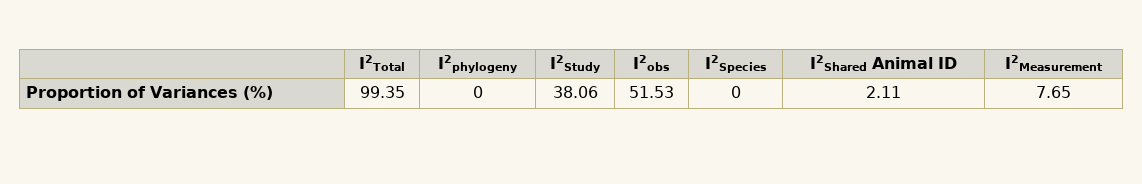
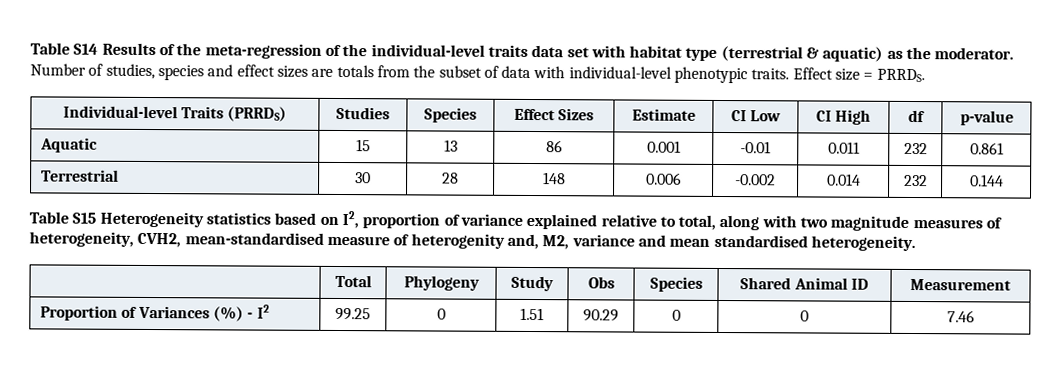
[359,55,406,71] [438,55,517,73] [550,55,600,73] [633,55,670,71] [704,55,767,73] [810,55,867,71] | I2Total | I2phylogeny | I2Study | I2obs | I2Species | I2Shared -> [30,42,1015,62] [30,63,925,84] [62,105,288,122] [336,106,390,120] [424,107,477,123] [513,108,595,121] [631,108,696,121] [730,110,782,122] [815,109,872,125] [908,109,925,123] [959,110,1014,126] [40,137,99,153] [355,139,371,152] [443,139,458,152] [545,140,563,153] [646,140,681,153] [740,141,771,154] [827,141,860,154] [903,142,928,155] [969,142,1004,155] [41,169,120,182] [355,172,371,184] [442,172,459,184] [542,172,566,185] [645,172,682,185] [735,174,776,186] [826,173,861,186] [903,174,928,187] [969,174,1004,187] [29,211,1003,231] [29,231,916,252] [334,274,372,288] [403,275,480,291] [511,275,554,292] [587,276,615,289] [649,276,703,292] [740,277,792,290] Table S14 Results of the meta-regression of the individual-level traits data set with habitat type (terrestrial & aquatic) as the moderator. Number of studies, species and effect sizes are totals from the subset of data with individual-level phenotypic traits. Effect size = PRRDS. // Individual-level Traits (PRRDS) | Studies | Species | Effect Sizes | Estimate | CI Low | CI High | df | p-value // Aquatic | 15 | 13 | 86 | 0.001 | -0.01 | 0.011 | 232 | 0.861 // Terrestrial | 30 | 28 | 148 | 0.006 | -0.002 | 0.014 | 232 | 0.144 // Table S15 Heterogeneity statistics based on I2, proportion of variance explained relative to total, along with two magnitude measures of heterogeneity, CVH2, mean-standardised measure of heterogenity and, M2, variance and mean standardised heterogeneity. // | Total | Phylogeny | Study | Obs | Species | Shared
[1005,55,1102,71] I2Measurement -> [910,278,1011,291] Measurement
[359,86,405,98] [472,86,483,98] [552,86,598,98] [629,86,674,98] [730,86,741,98] [866,86,901,98] [1036,86,1071,98] | 99.35 | 0 | 38.06 | 51.53 | 0 | 2.11 | 7.65 -> [247,304,270,319] [335,307,371,321] [436,308,446,320] [520,307,544,321] [583,309,619,322] [671,309,681,321] [800,310,809,322] [946,310,975,323] - I2 | 99.25 | 0 | 1.51 | 90.29 | 0 | 0 | 7.46

